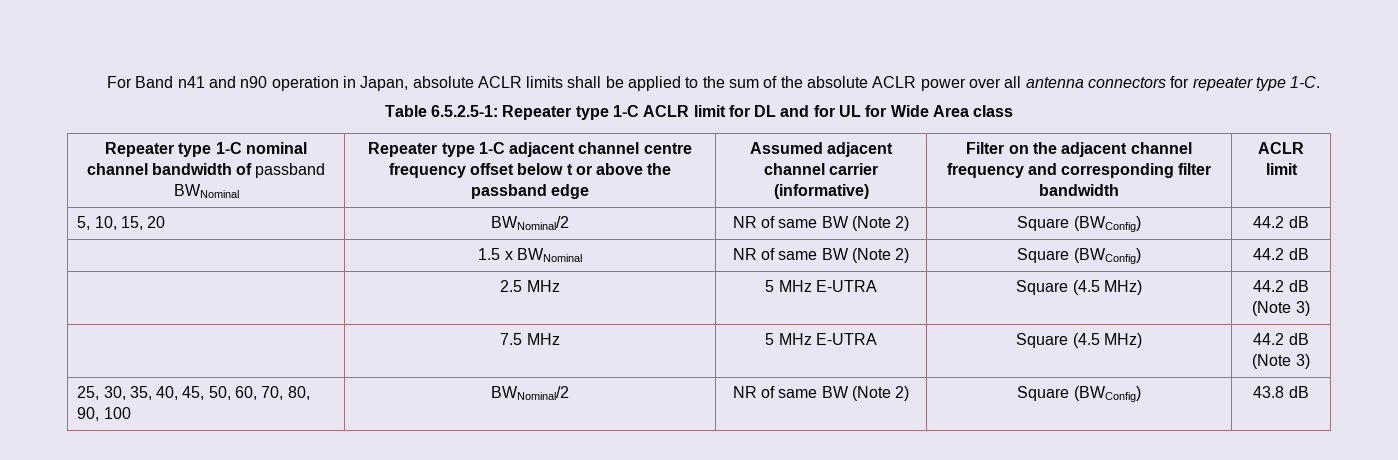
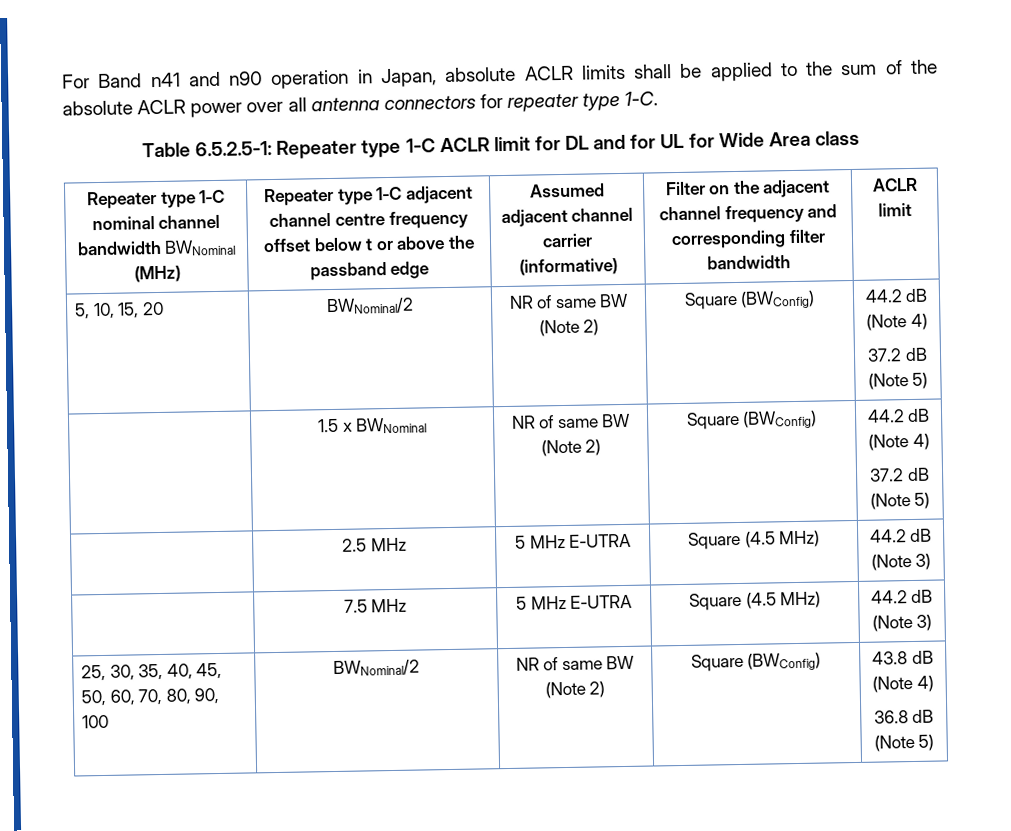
[236,163,326,178] [173,184,239,198] of passband BWNominal -> [164,239,237,256] [133,265,181,283] BWNominal (MHz)
(1309, 222) none -> [866,313,928,331] [867,347,928,362] [867,372,929,390] (Note 4) // 37.2 dB (Note 5)
(1309, 254) none -> [868,433,930,451] [869,467,930,482] [869,492,931,510] (Note 4) // 37.2 dB (Note 5)
(1309, 392) none -> [872,675,934,693] [873,709,935,724] [873,734,935,752] (Note 4) // 36.8 dB (Note 5)

